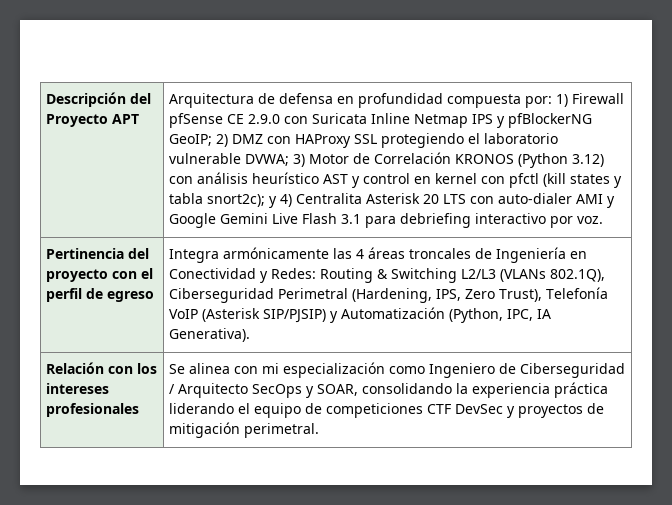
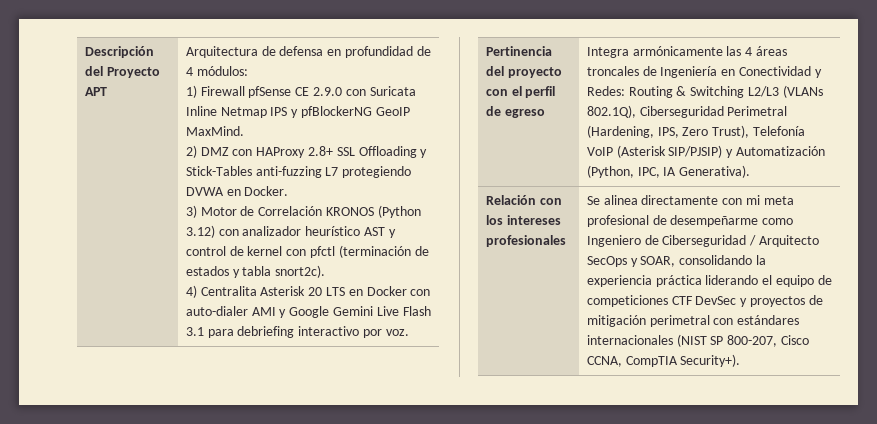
[447,94,553,108] compuesta por: -> [416,46,431,56] [185,66,248,76] de 4 módulos: //
[169,134,213,146] GeoIP; -> [375,107,410,116] [185,126,244,136] GeoIP MaxMind. //
[354,133,559,148] [169,153,290,166] SSL protegiendo el laboratorio vulnerable DVWA; -> [307,146,428,158] [185,166,412,178] [185,186,289,196] 2.8+ SSL Offloading y Stick-Tables anti-fuzzing L7 protegiendo DVWA en Docker. //
[197,172,249,184] análisis -> [242,226,302,236] analizador
[414,176,432,184] en -> [229,246,244,256] de
[543,173,623,188] [169,193,278,208] (kill states y tabla snort2c); y -> [338,245,429,258] [185,265,326,278] (terminación de estados y tabla snort2c). //
(467, 199) none -> [348,286,407,296] en Docker
(231, 368) none -> [641,195,719,205] directamente
[283,362,386,378] especialización -> [763,196,794,205] [586,215,759,227] meta profesional de desempeñarme
[244,423,320,438] perimetral. -> [649,315,800,327] [586,334,809,347] [586,354,741,367] perimetral con estándares internacionales (NIST SP 800-207, Cisco CCNA, CompTIA Security+).

